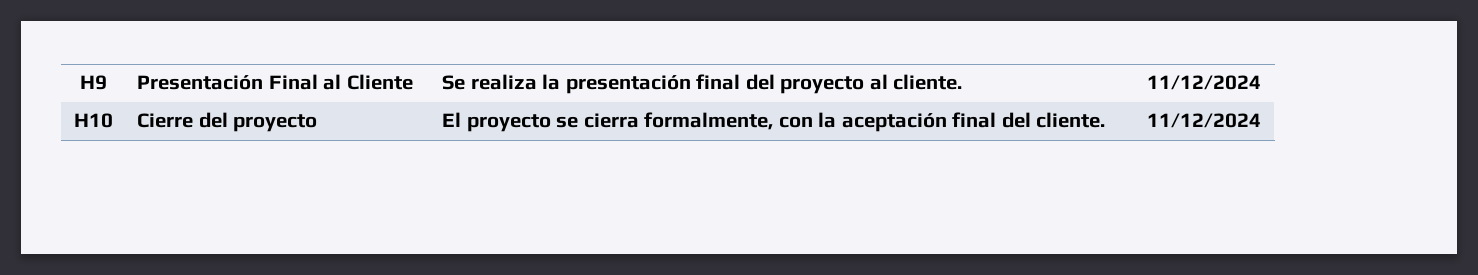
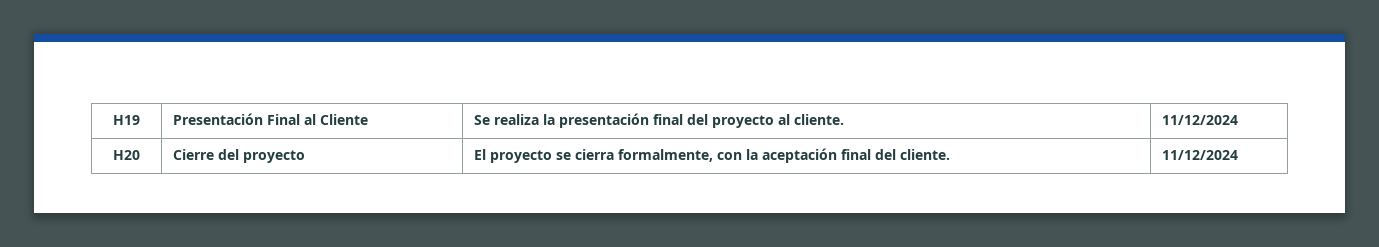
[80,75,107,90] H9 -> [113,115,140,125] H19
[74,113,113,128] H10 -> [113,150,140,160] H20

